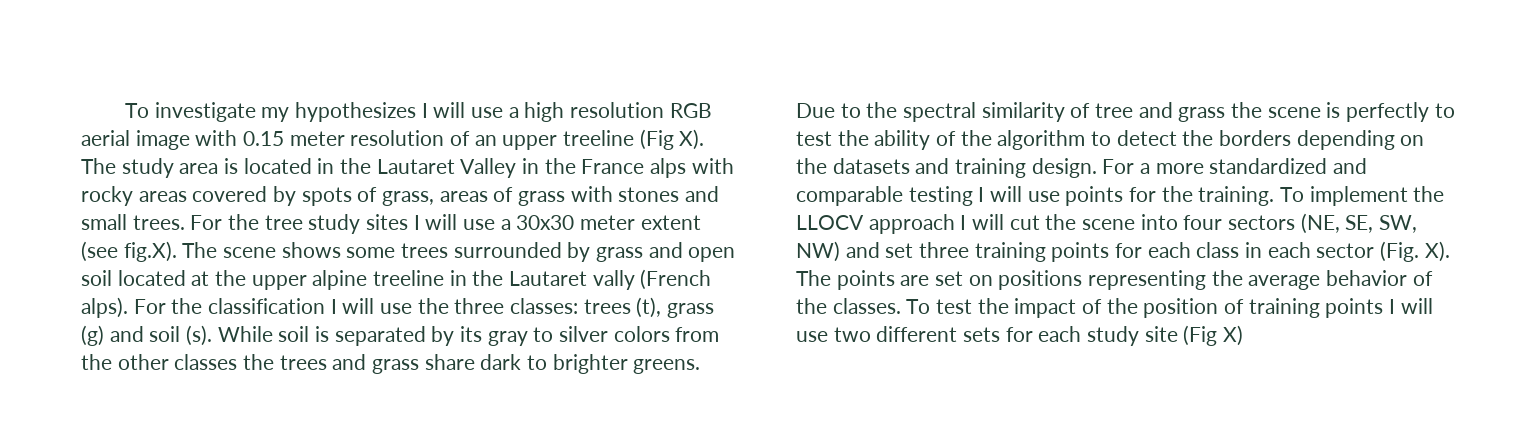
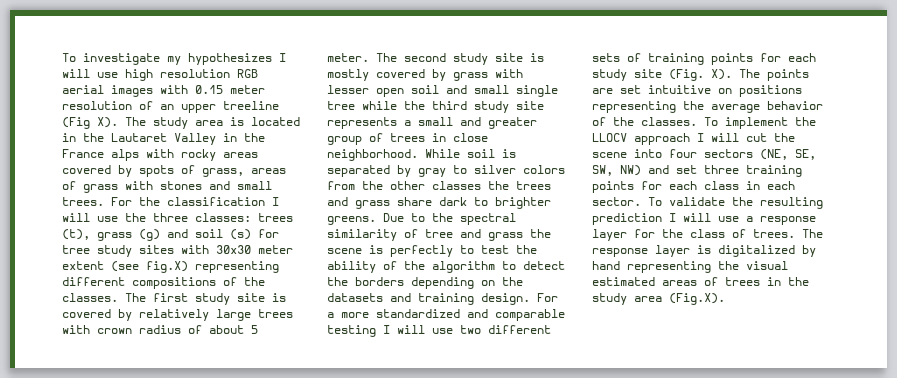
[508,107,519,118] a -> (118, 75) none
[135,130,190,150] image -> [111,85,153,97] images
[264,214,701,234] [81,241,736,262] [81,269,712,290] [81,297,203,318] tree study sites I will use a 30x30 meter extent (see fig.X). The scene shows some trees surrounded by grass and open soil located at the upper alpine treeline in the Lautaret vally (French alps). For the -> (160, 201) none
[186,325,213,346] (s). -> [230,229,279,240] [62,245,293,257] [62,261,279,273] [62,277,265,289] [62,293,286,305] [62,309,293,321] [62,325,258,334] [327,53,544,65] [327,69,523,81] [327,85,558,97] [327,101,544,113] [327,117,537,129] [327,133,488,145] [327,149,418,161] (s) for tree study sites with 30x30 meter extent (see fig.X) representing different compositions of the classes. The first study site is covered by relatively large trees with crown radius of about 5 meter. The second study site is mostly covered by grass with lesser open soil and small single tree while the third study site represents a small and greater group of trees in close neighborhood.
[460,326,483,342] its -> (411, 171) none
[1065,186,1275,206] points for the training. -> [460,325,551,334] [592,53,816,65] [592,69,809,81] [592,85,802,97] [592,101,823,113] [592,117,697,126] two different sets of training points for each study site (Fig. X). The points are set intuitive on positions representing the average behavior of the classes.
[1316,241,1450,262] [796,270,1433,290] [796,298,1433,318] [796,325,1244,346] sector (Fig. X). The points are set on positions representing the average behavior of the classes. To test the impact of the position of training points I will use two different sets for each study site (Fig X) -> [592,197,823,209] [592,213,816,225] [592,229,823,241] [592,245,816,257] [592,261,788,273] [592,277,809,286] [592,293,725,305] sector. To validate the resulting prediction I will use a response layer for the class of trees. The response layer is digitalized by hand representing the visual estimated areas of trees in the study area (Fig.X).

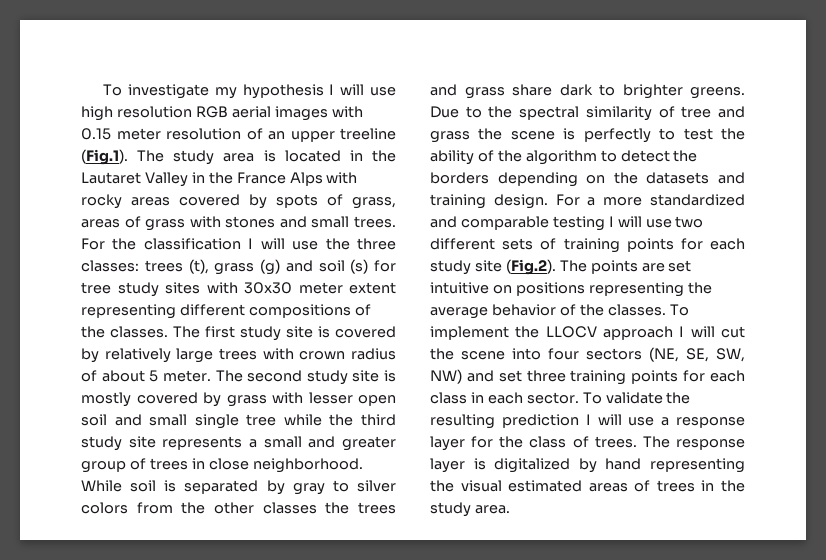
[188,53,272,65] hypothesizes -> [242,84,324,99] hypothesis
[62,117,118,129] (Fig X). -> [81,149,128,165] (Fig.1).
[111,149,139,161] alps -> [289,172,323,186] Alps
[111,261,188,273] (see fig.X) -> (396, 288) none
[669,69,732,81] (Fig. X). -> [505,259,556,275] (Fig.2).
[634,293,725,305] area (Fig.X). -> [474,505,510,514] area.

